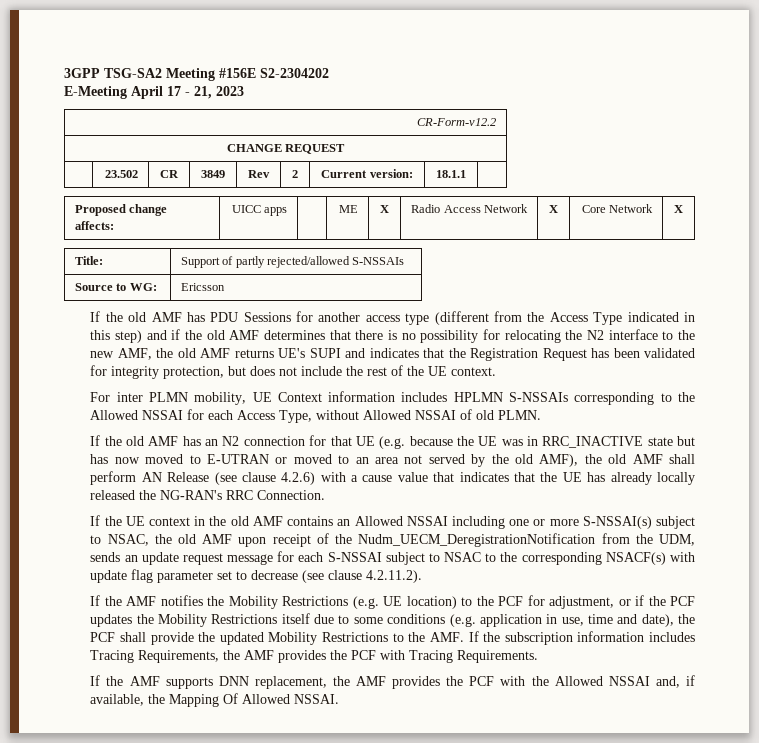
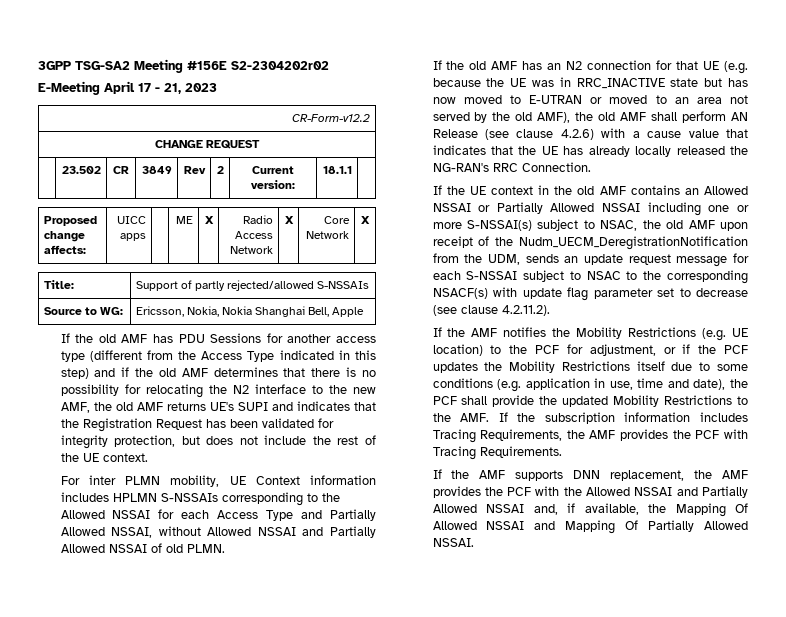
[260,68,329,78] S2-2304202 -> [231,61,329,70] S2-2304202r02
[180,283,225,291] Ericsson -> [135,306,365,317] Ericsson, Nokia, Nokia Shanghai Bell, Apple
[279,410,360,423] Type, without -> [266,509,376,521] [60,526,376,538] Type and Partially Allowed NSSAI, without Allowed NSSAI and Partially
(448, 521) none -> [478,202,641,214] or Partially Allowed NSSAI
(650, 681) none -> [676,486,748,498] [432,504,525,513] and Partially Allowed NSSAI
(291, 699) none -> [486,520,748,534] NSSAI and Mapping Of Partially Allowed

